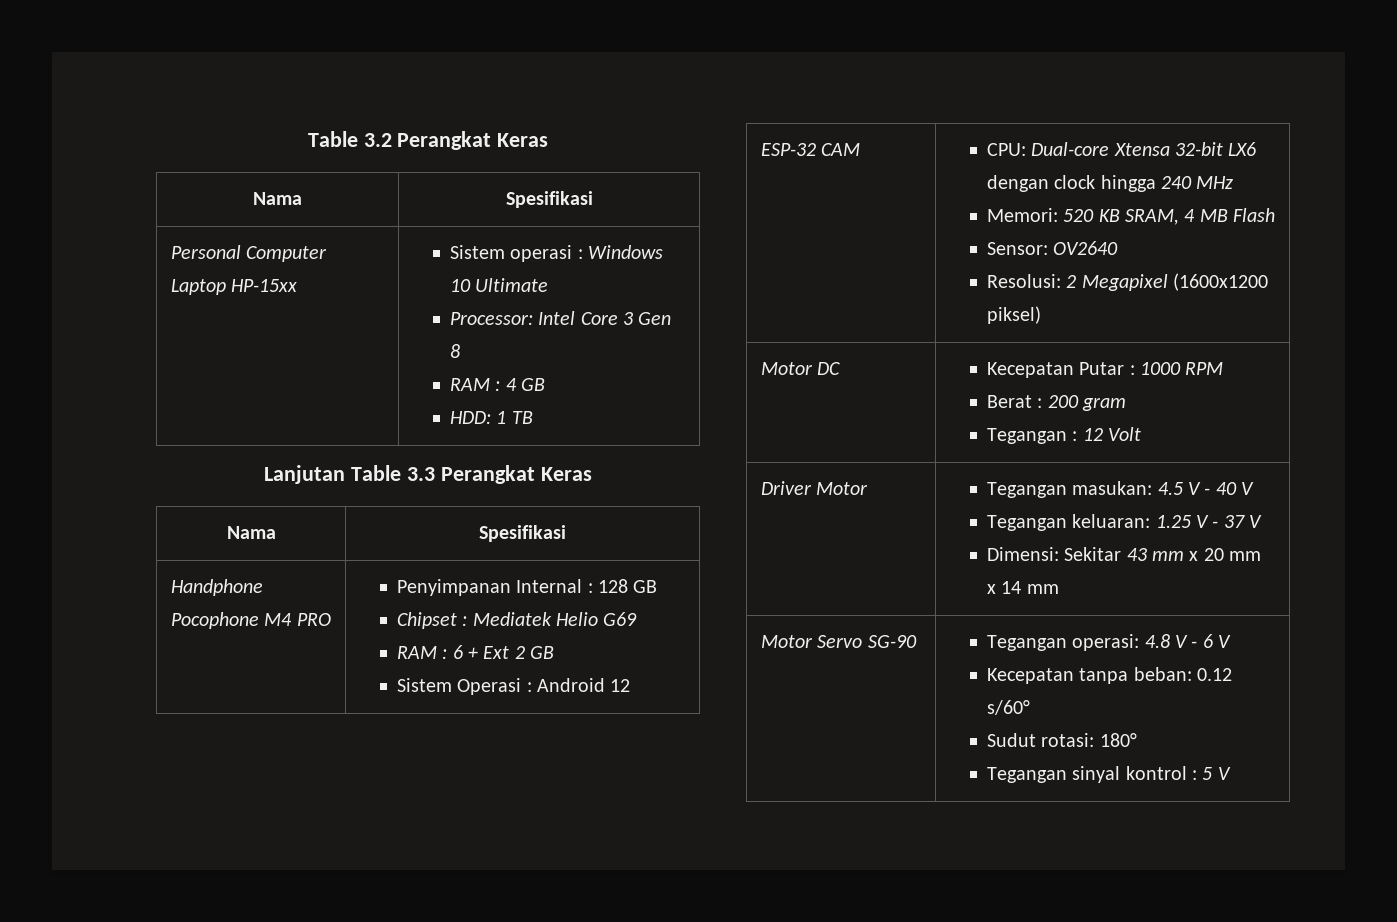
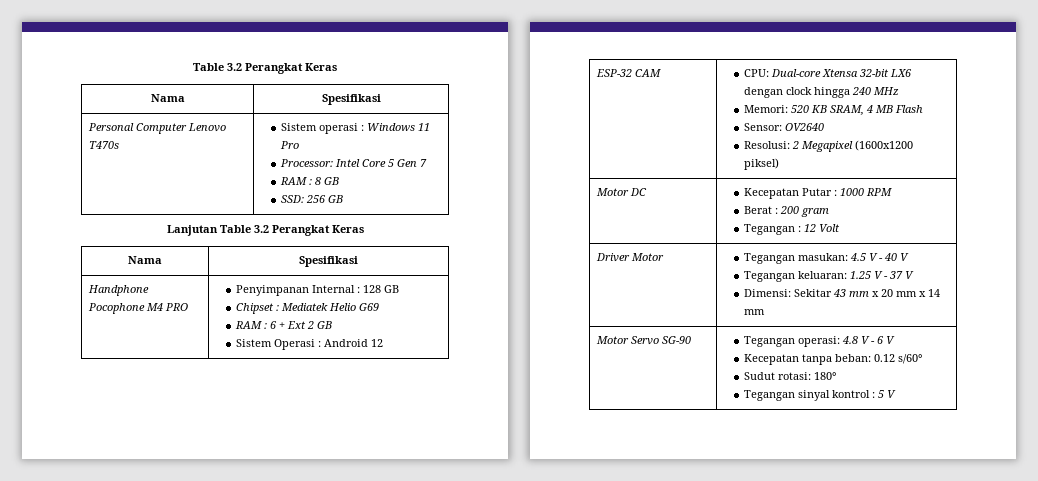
[171,279,298,295] Laptop HP-15xx -> [188,123,227,132] [89,141,120,149] Lenovo T470s
[450,278,549,292] 10 Ultimate -> [418,123,431,131] [280,141,300,149] 11 Pro
[623,312,672,325] [450,344,461,358] [450,378,546,391] [450,411,533,424] 3 Gen 8 // RAM : 4 GB // HDD: 1 TB -> [388,159,428,167] [280,177,340,185] [281,195,344,203] 5 Gen 7 // RAM : 8 GB // SSD: 256 GB
[407,467,435,481] 3.3 -> [253,225,269,233] 3.2

